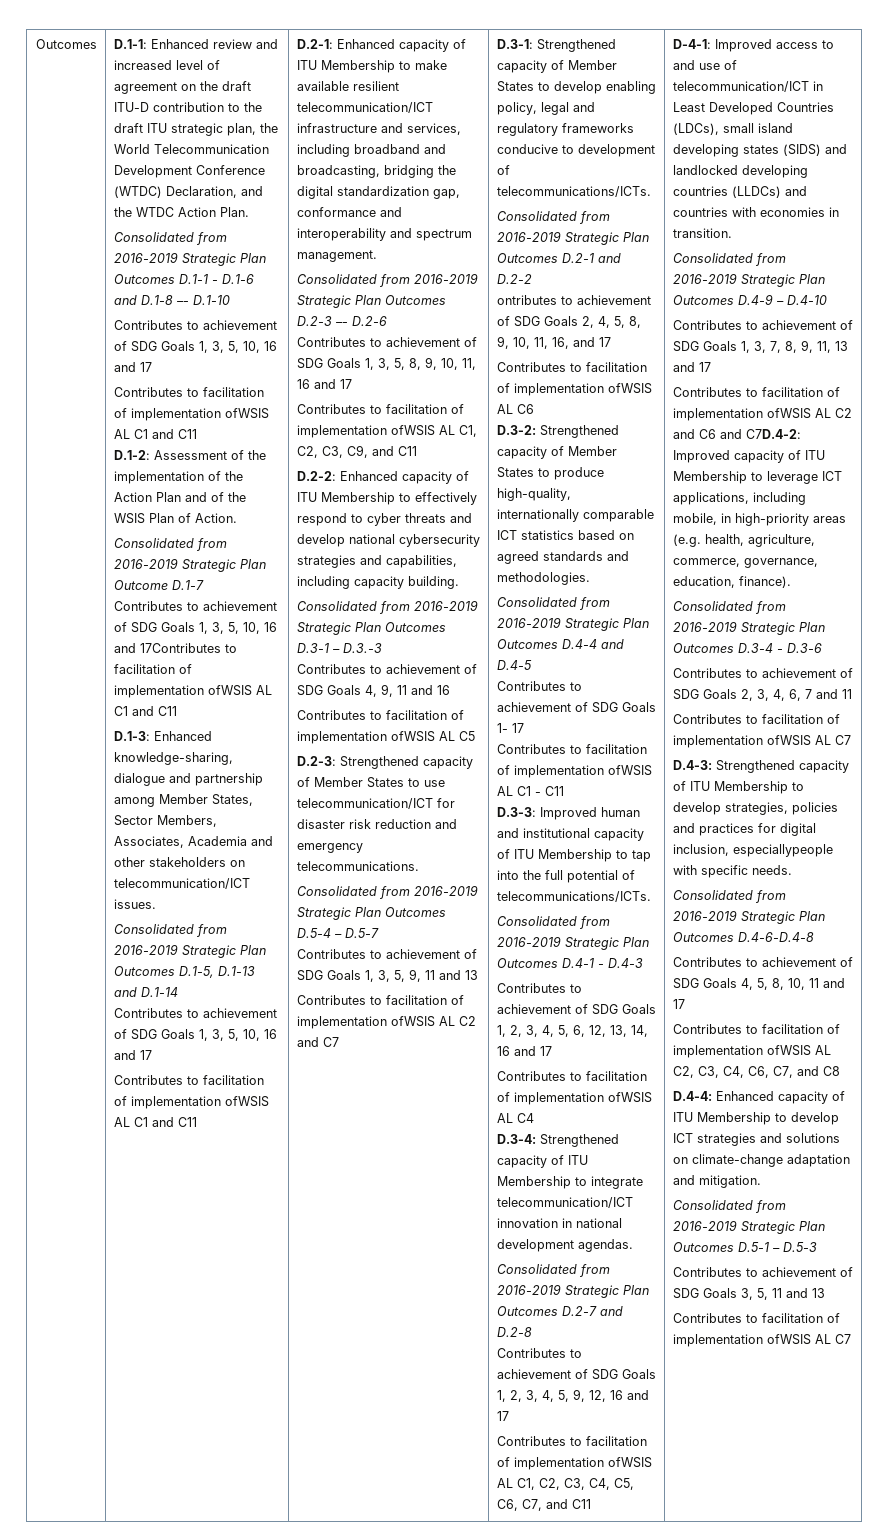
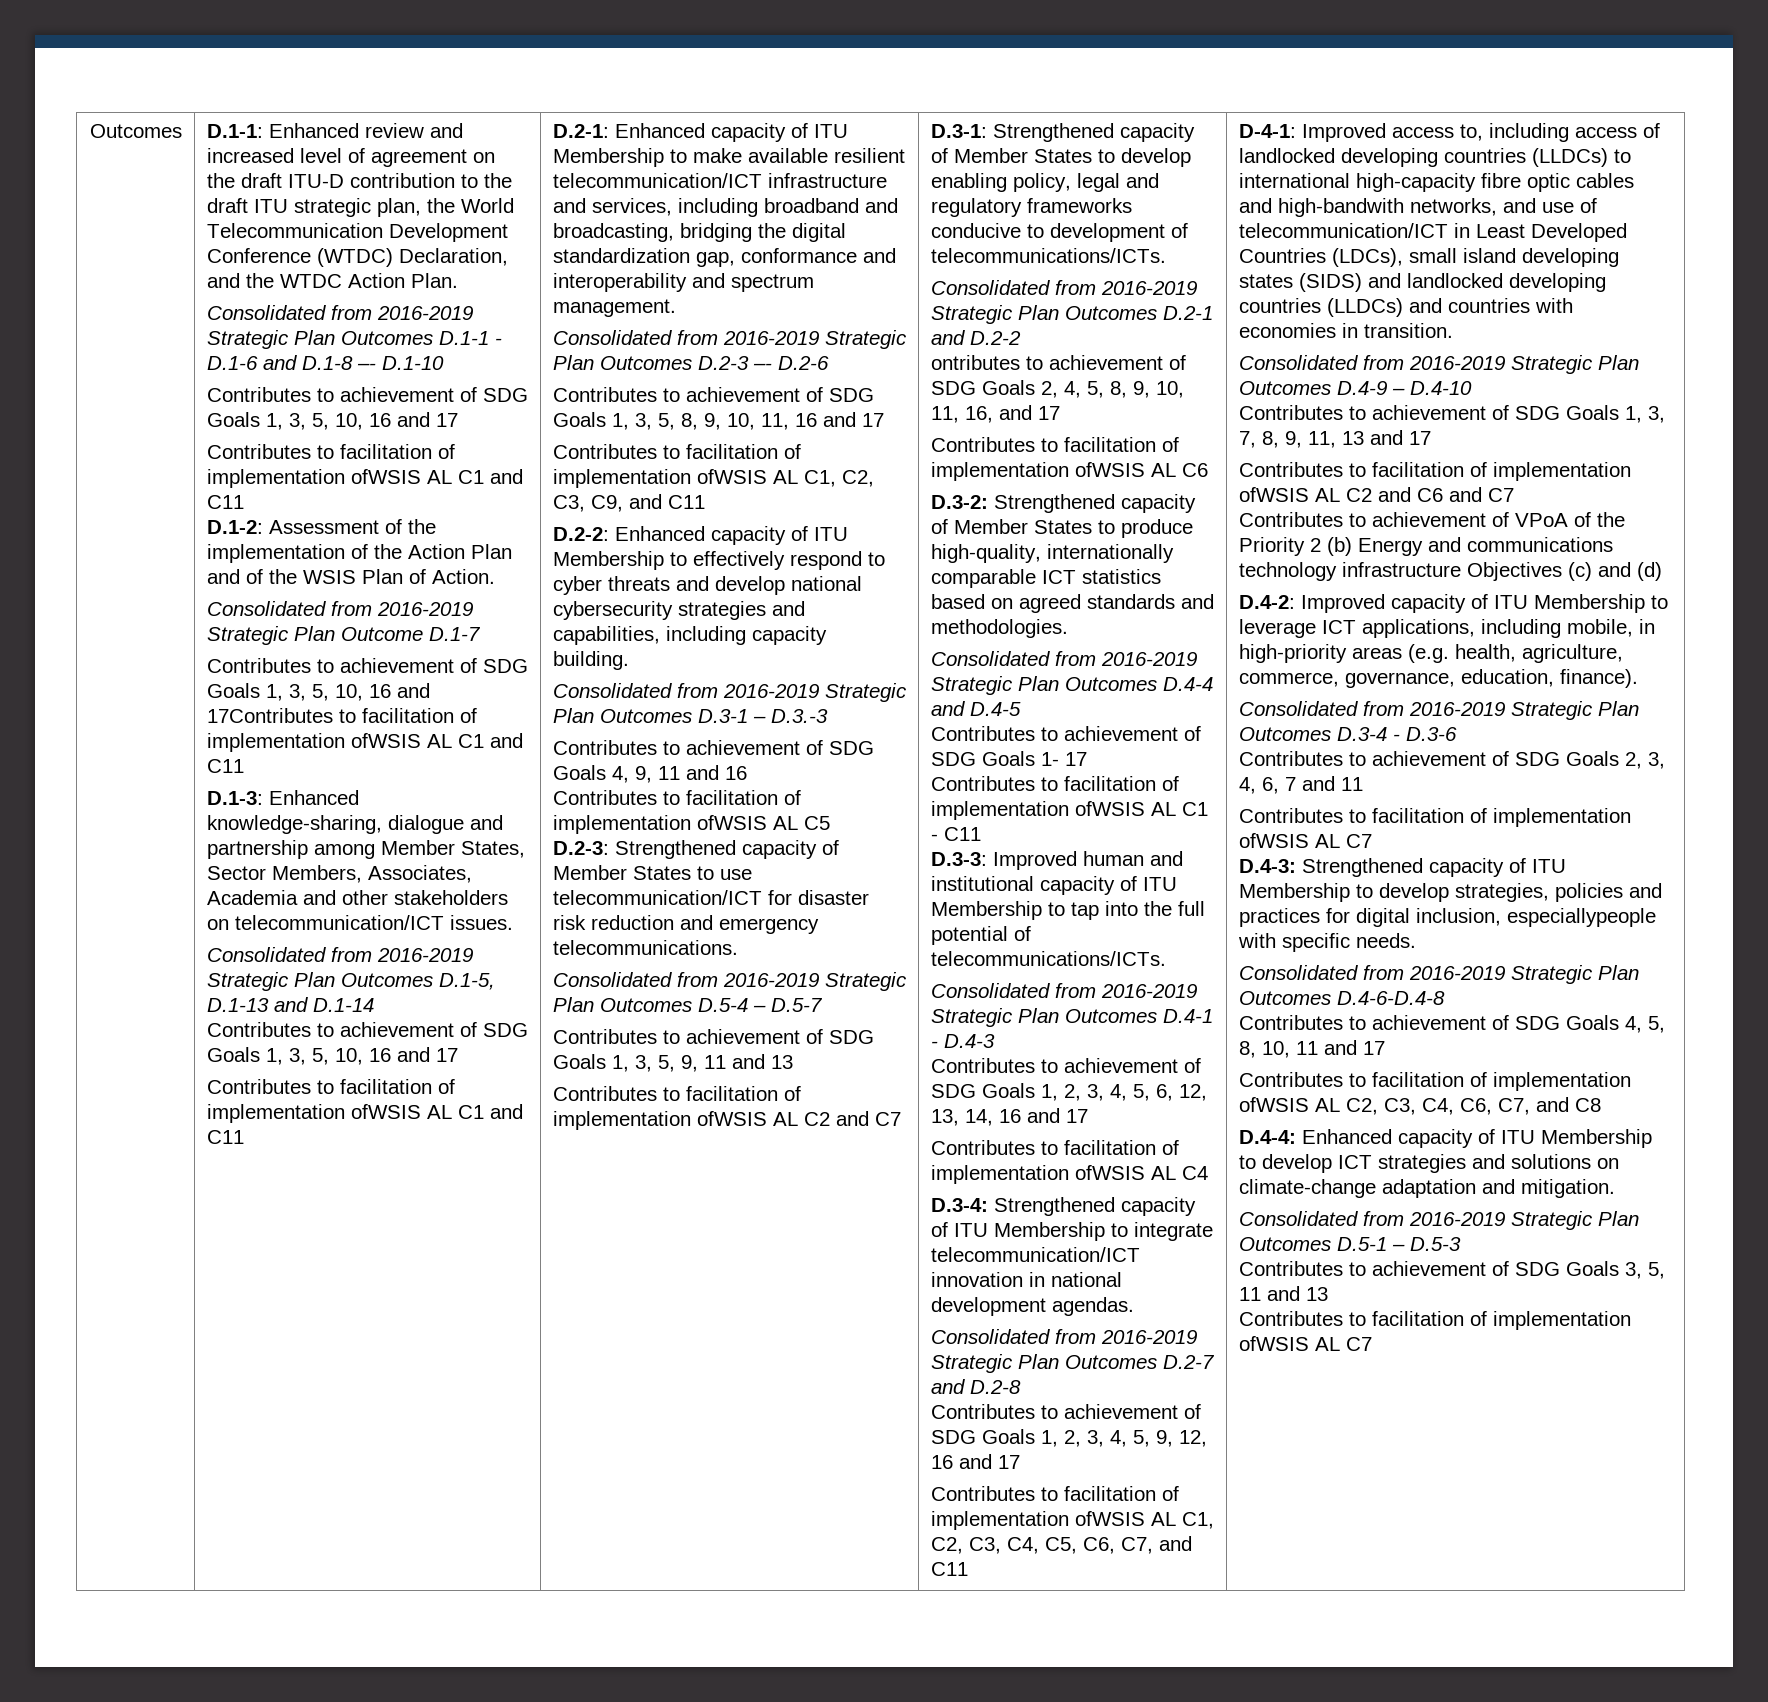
[821,40,834,49] to -> [1459,123,1660,142] [1238,148,1631,167] [1238,173,1634,192] [1238,198,1497,217] to, including access of landlocked developing countries (LLDCs) to international high-capacity fibre optic cables and high-bandwith networks,
[745,429,801,439] C7D.4-2: -> [1487,488,1514,502] [1238,512,1625,527] [1238,537,1613,556] [1238,562,1662,581] [1238,595,1295,609] C7 // Contributes to achievement of VPoA of the Priority 2 (b) Energy and communications technology infrastructure Objectives (c) and (d) // D.4-2:

